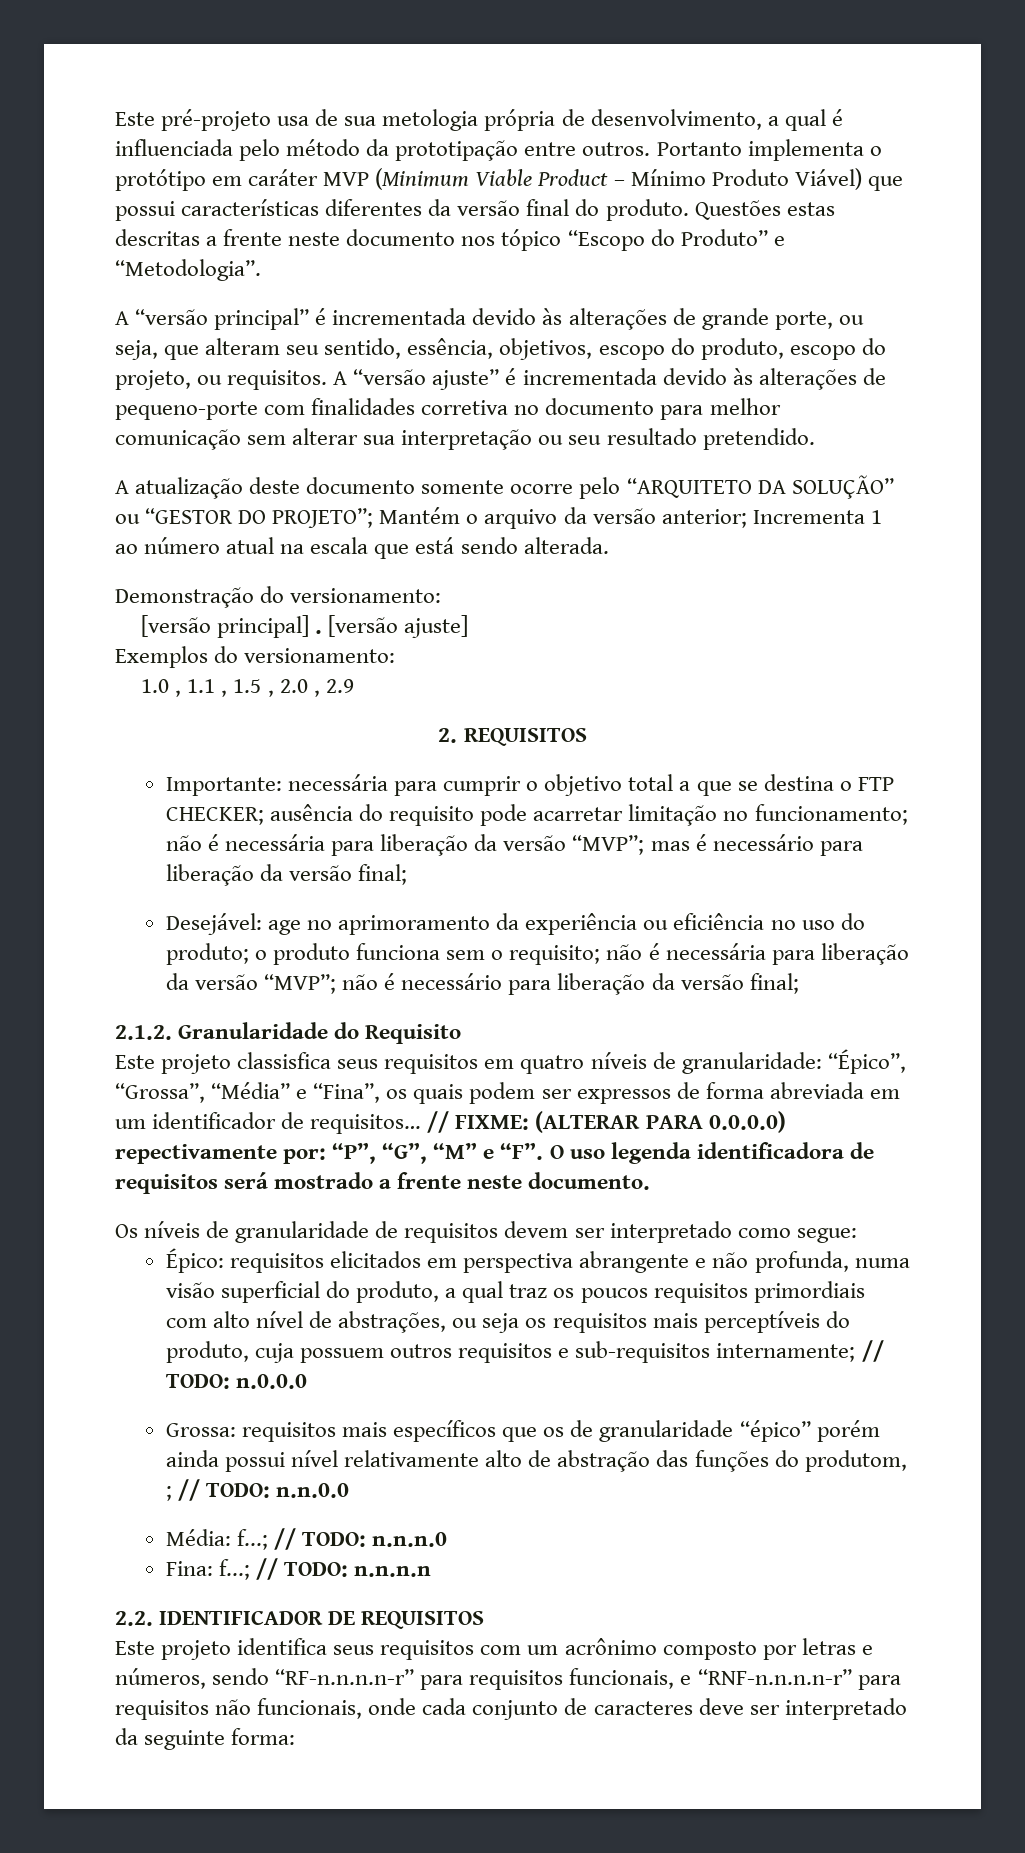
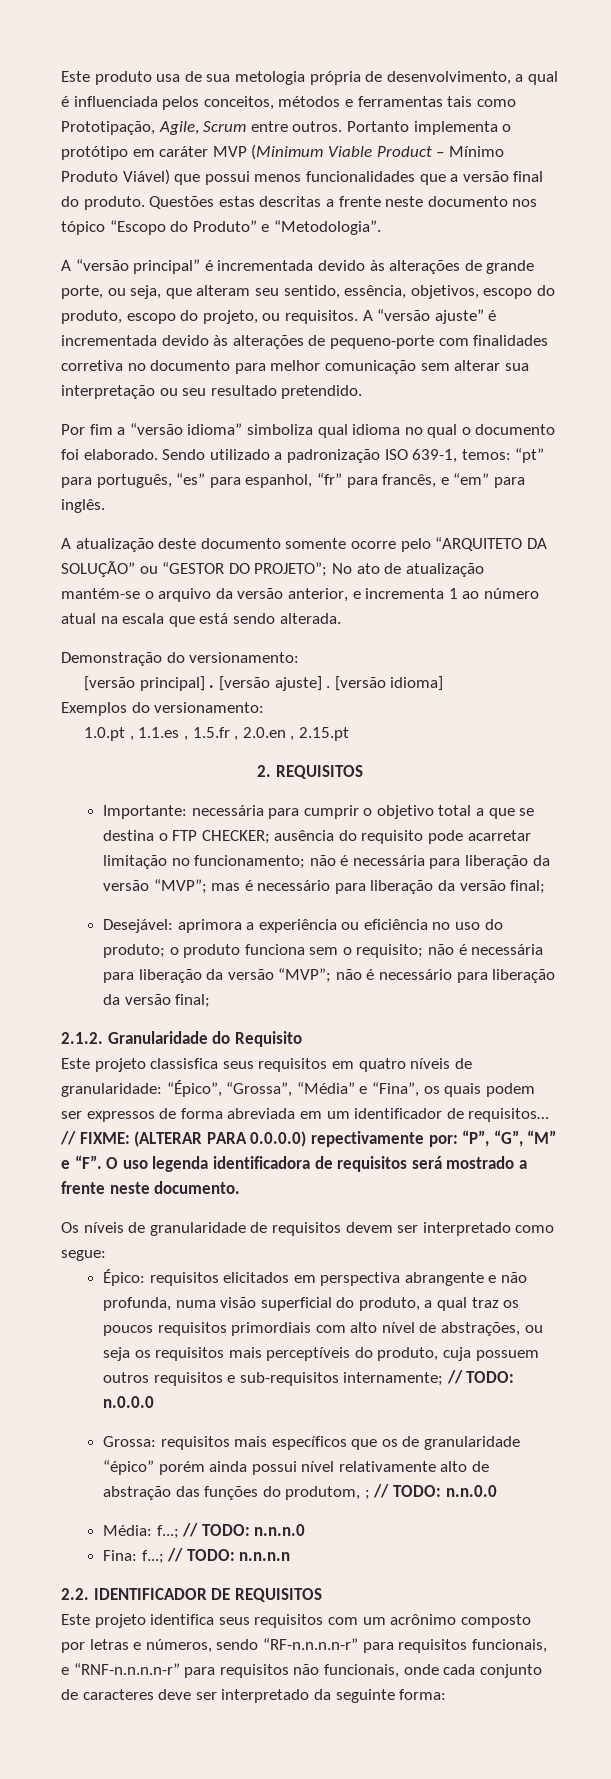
[115,109,272,131] Este pré-projeto -> [61,71,152,85] Este produto
[239,139,519,161] pelo método da prototipação -> [162,96,516,110] [61,121,247,135] pelos conceitos, métodos e ferramentas tais como Prototipação, Agile, Scrum
[181,199,452,216] características diferentes da -> [254,171,459,185] menos funcionalidades que a
(815, 439) none -> [61,423,556,438] [61,448,545,463] [61,473,525,488] [61,499,105,513] // Por fim a “versão idioma” simboliza qual idioma no qual o documento foi elaborado. Sendo utilizado a padronização ISO 639-1, temos: “pt” para português, “es” para espanhol, “fr” para francês, e “em” para inglês.
[379,507,461,524] Mantém -> [331,563,484,577] [61,588,140,599] No ato de atualização mantém-se
[661,509,865,528] anterior; Incrementa -> [287,588,445,602] anterior, e incrementa
(469, 626) none -> [326,676,444,691] . [versão idioma]
[141,679,354,697] 1.0 , 1.1 , 1.5 , 2.0 , 2.9 -> [84,727,349,741] 1.0.pt , 1.1.es , 1.5.fr , 2.0.en , 2.15.pt
[267,913,520,935] age no aprimoramento da -> [177,919,255,933] aprimora a

